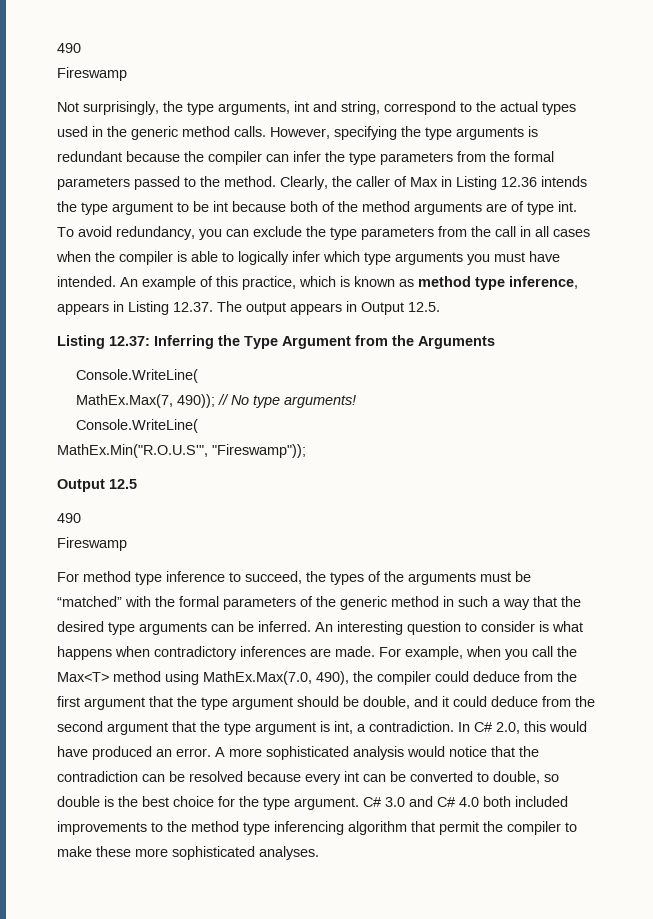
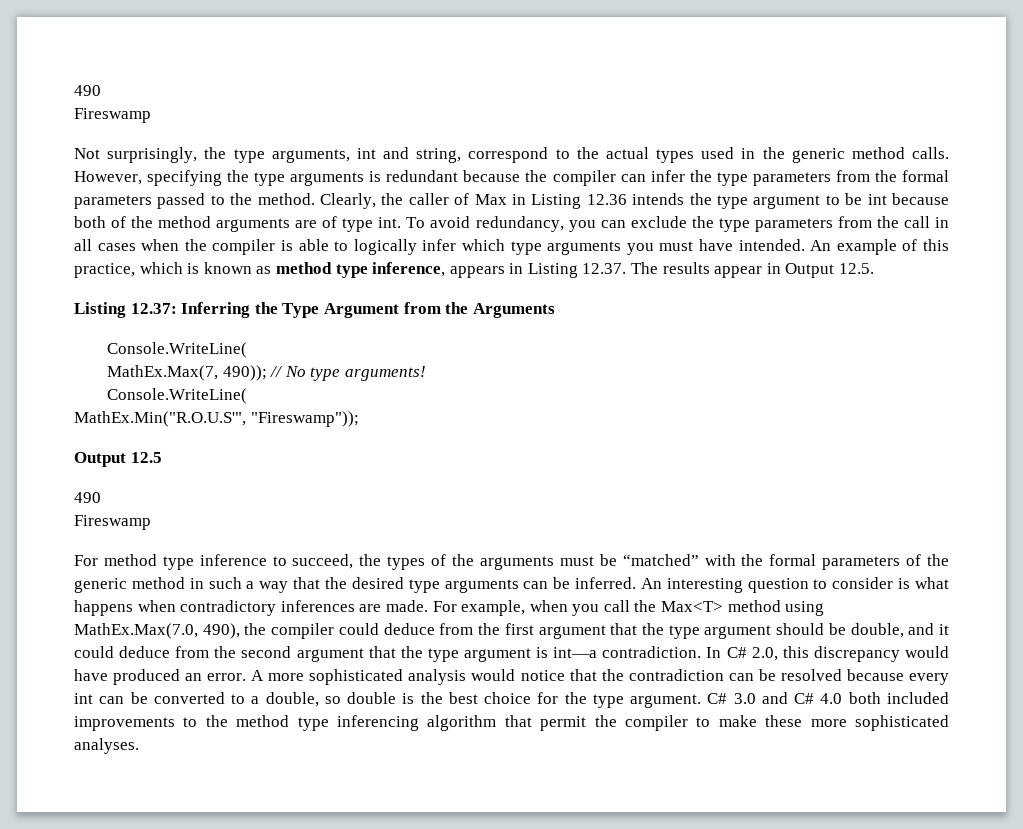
[246,302,342,315] output appears -> [662,262,763,278] results appear
[334,721,366,734] int, a -> [553,647,598,658] int—a
(546, 726) none -> [813,646,900,662] discrepancy
(489, 777) none -> [251,696,260,704] a

